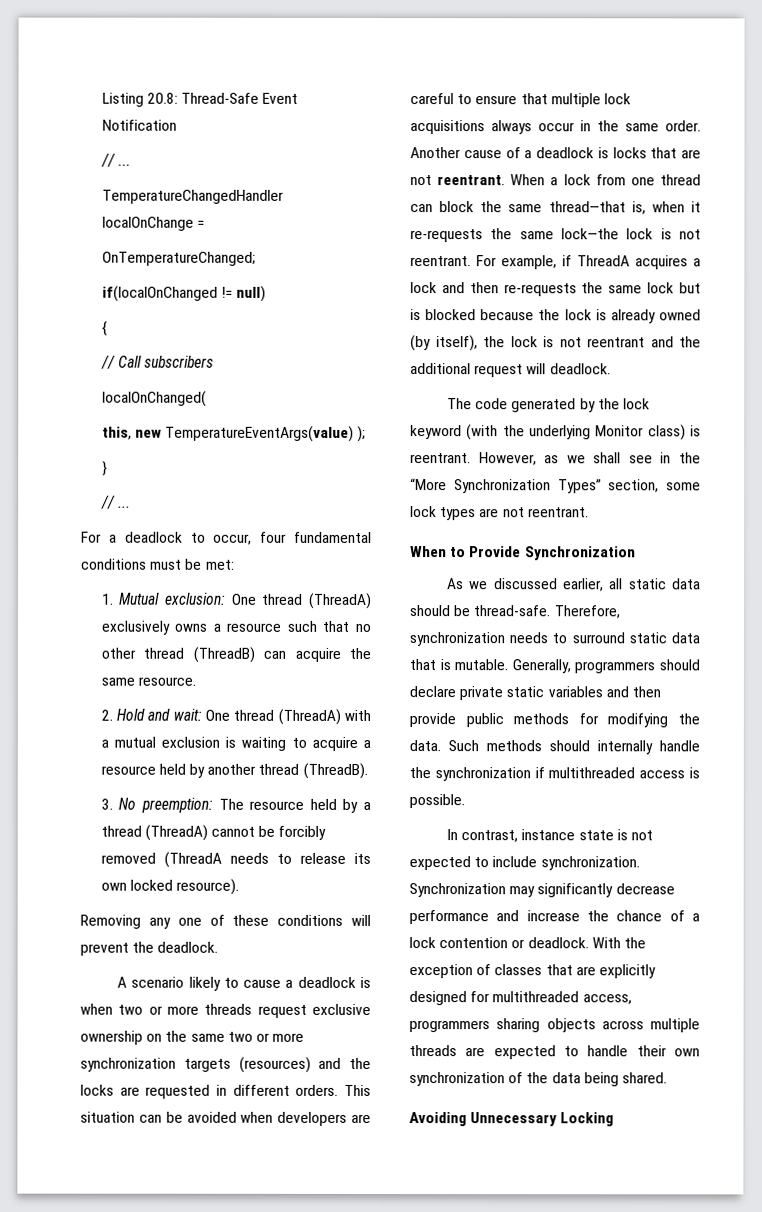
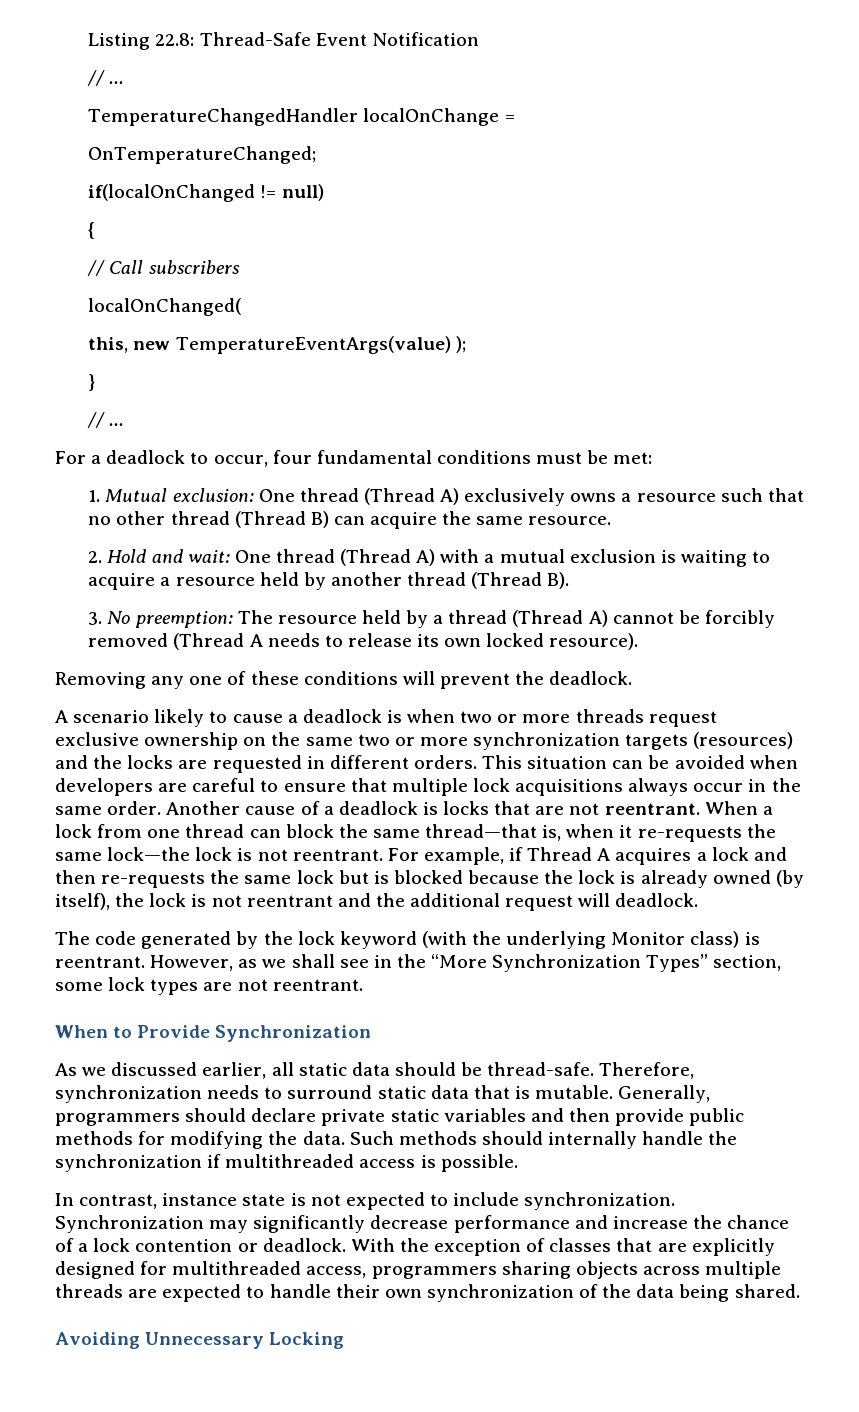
[146,92,178,104] 20.8: -> [155,33,195,46] 22.8:
[308,592,372,609] (ThreadA) -> [363,488,460,505] (Thread A)
[192,646,255,663] (ThreadB) -> [234,511,329,528] (Thread B)
[277,708,341,725] (ThreadA) -> [340,549,436,566] (Thread A)
[302,762,368,779] (ThreadB). -> [471,572,570,589] (Thread B).
[144,824,208,841] (ThreadA) -> [512,610,608,627] (Thread A)
[163,851,222,868] (ThreadA -> [173,633,263,650] (Thread A
[577,255,630,267] ThreadA -> [527,847,611,861] Thread A

